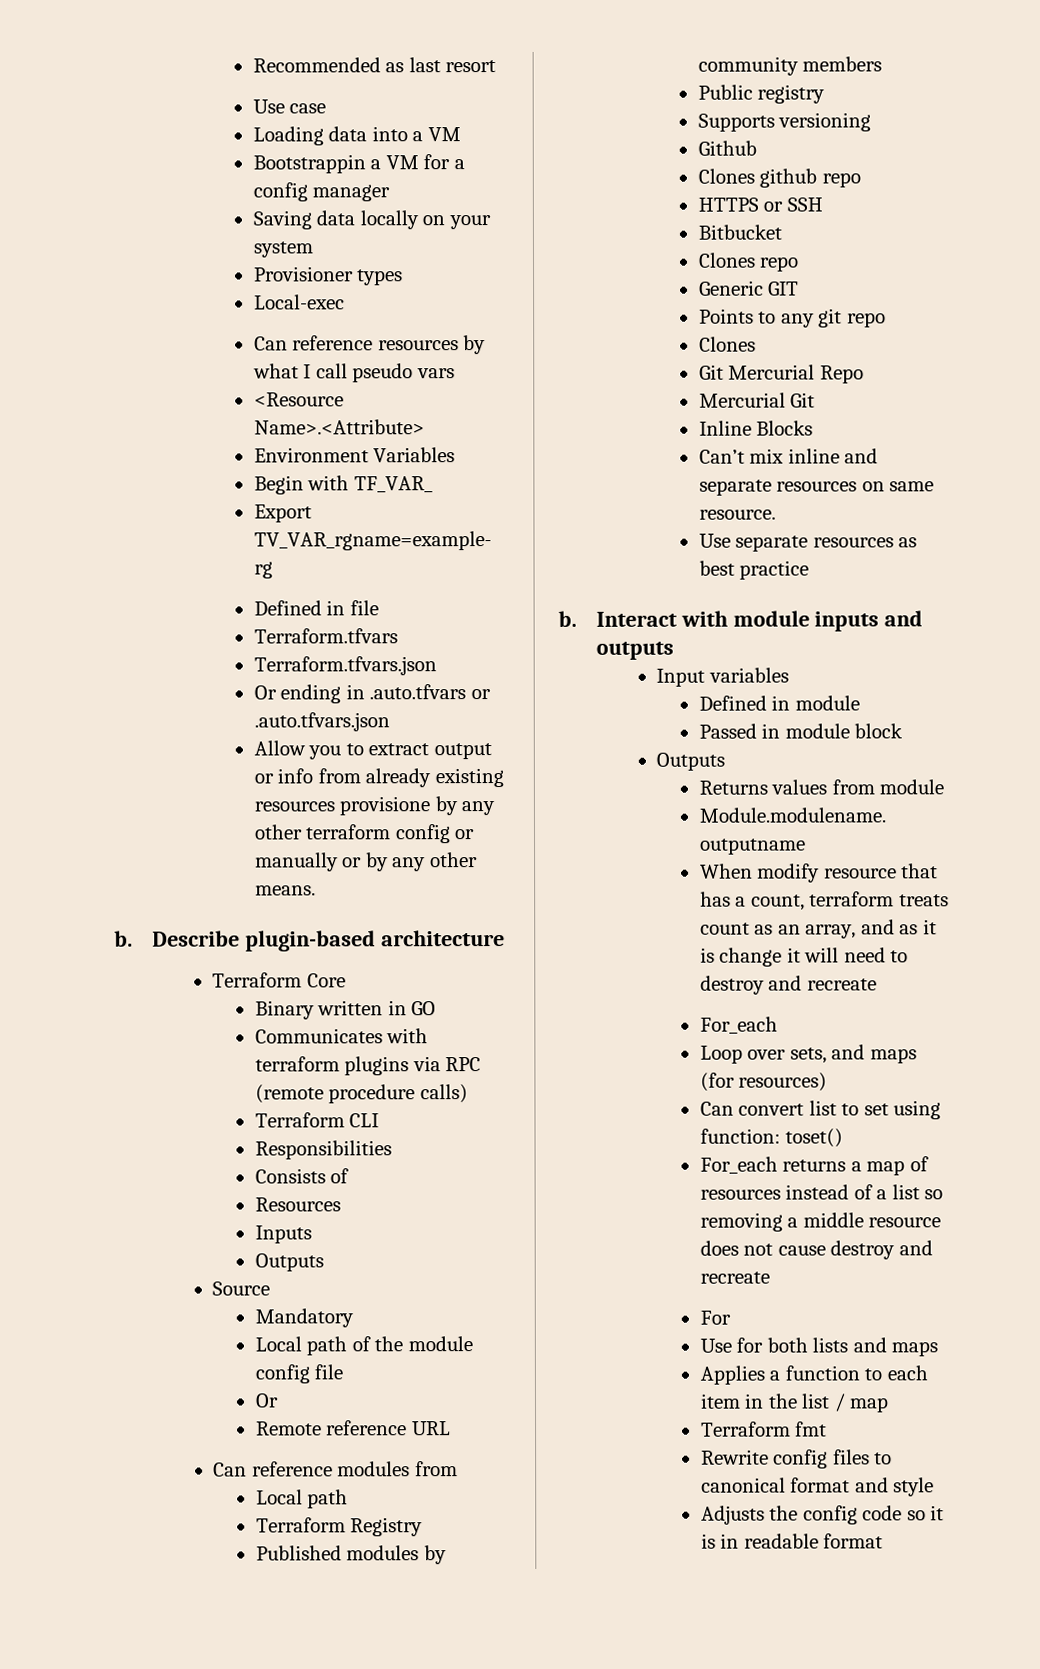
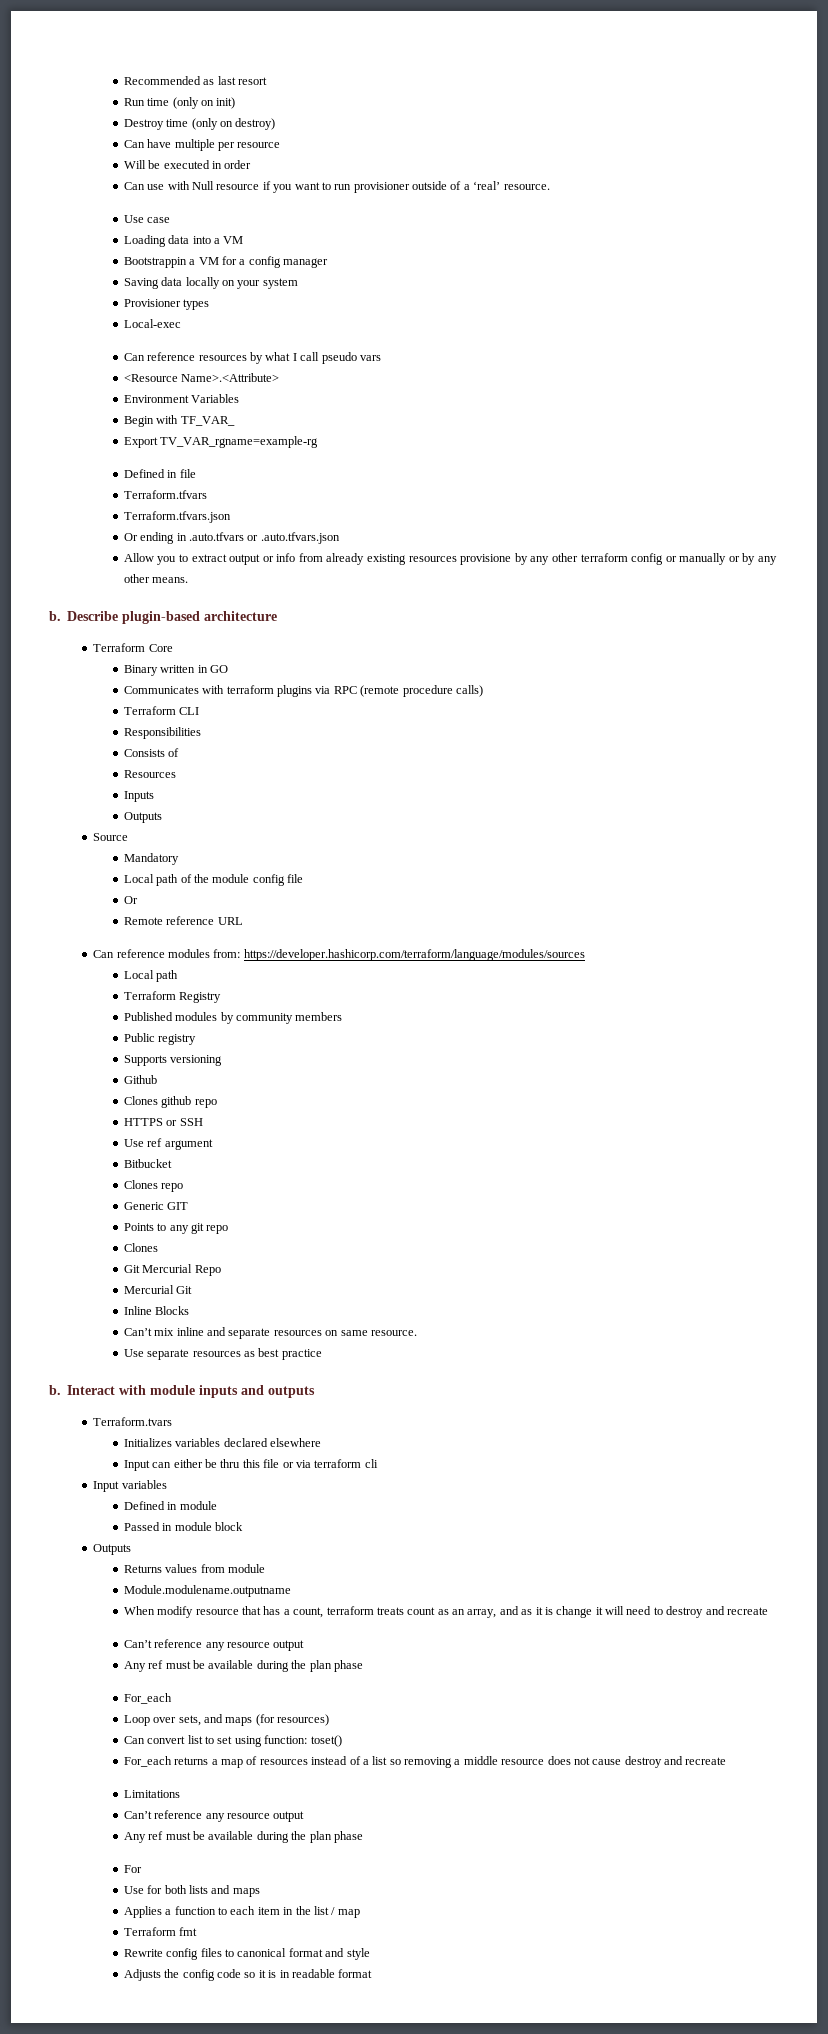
(497, 66) none -> [123,97,236,109] [123,118,276,130] [123,139,281,151] [123,160,252,169] [123,181,550,193] // Run time (only on init) // Destroy time (only on destroy) // Can have multiple per resource // Will be executed in order // Can use with Null resource if you want to run provisioner outside of a ‘real’ resource.
[414,1461,458,1477] from -> [213,949,585,961] from: https://developer.hashicorp.com/terraform/language/modules/sources
(823, 204) none -> [123,1138,213,1150] // Use ref argument
(674, 650) none -> [93,1417,173,1426] [123,1438,321,1447] [123,1459,378,1471] // Terraform.tvars // Initializes variables declared elsewhere // Input can either be thru this file or via terraform cli
(877, 984) none -> [123,1639,305,1651] [123,1660,363,1672] // Can’t reference any resource output // Any ref must be available during the plan phase
(770, 1277) none -> [123,1790,180,1798] [123,1810,305,1822] [123,1831,363,1843] // Limitations // Can’t reference any resource output // Any ref must be available during the plan phase

